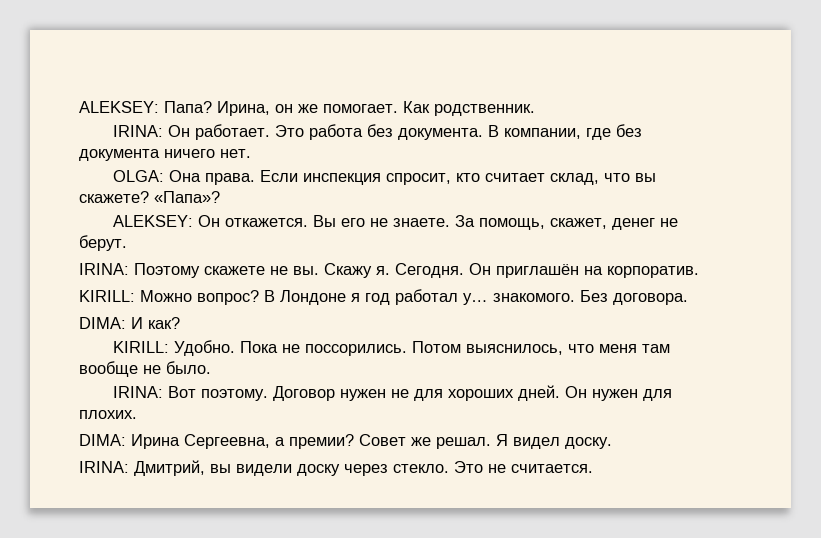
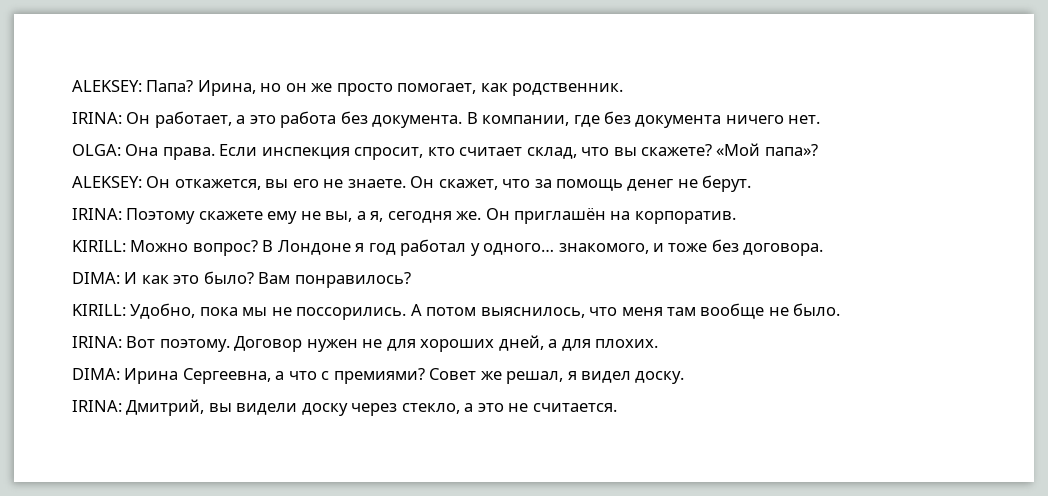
(270, 108) none -> [260,83,282,92] но
[323,101,430,113] помогает. Как -> [336,83,508,96] просто помогает, как
[195,124,305,140] работает. Это -> [154,111,276,128] работает, а это
[154,191,220,203] «Папа»? -> [716,143,818,156] «Мой папа»?
[225,215,337,227] откажется. Вы -> [174,179,289,190] откажется, вы
[455,215,608,230] За помощь, скажет, -> [410,176,624,191] Он скажет, что за помощь
[270,263,464,278] не вы. Скажу я. Сегодня. -> [267,211,482,224] ему не вы, а я, сегодня же.
[463,290,688,305] [79,317,180,329] [113,340,462,356] у… знакомого. Без договора. // DIMA: И как? // KIRILL: Удобно. Пока не поссорились. Потом -> [470,239,824,256] [72,271,411,288] [72,303,477,320] у одного… знакомого, и тоже без договора. // DIMA: И как это было? Вам понравилось? // KIRILL: Удобно, пока мы не поссорились. А потом
[518,385,639,401] дней. Он нужен -> [498,335,558,351] дней, а
[289,434,508,449] премии? Совет же решал. Я -> [288,368,577,384] что с премиями? Совет же решал, я
[393,461,483,473] стекло. Это -> [401,403,504,414] стекло, а это

